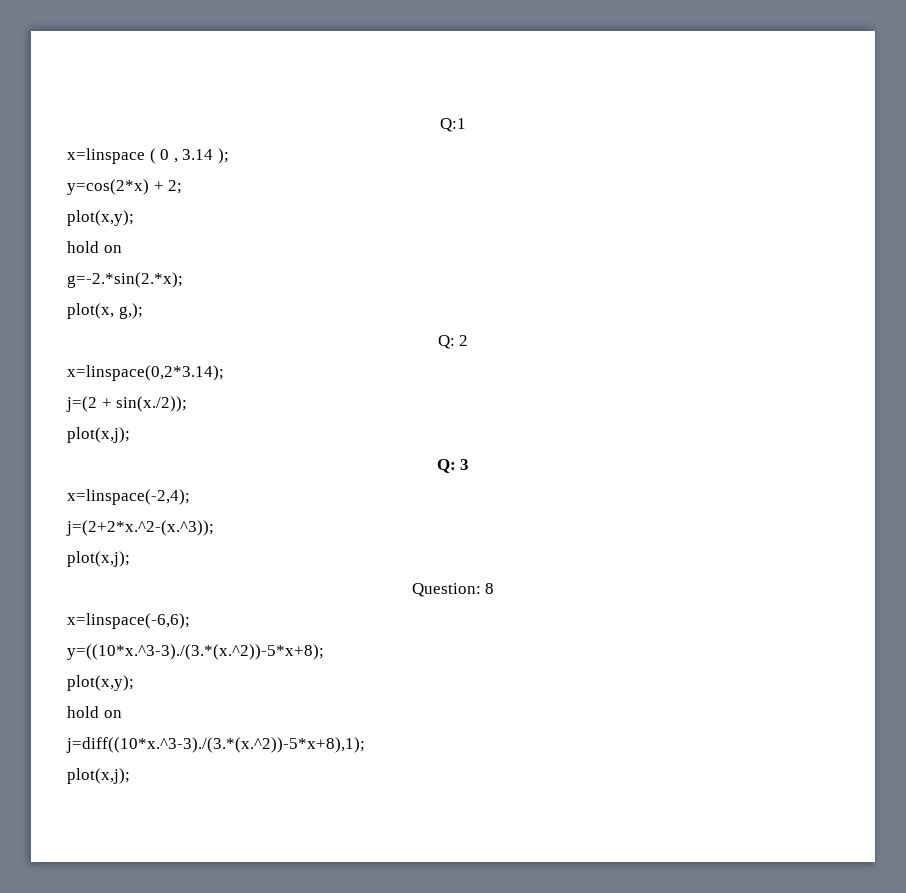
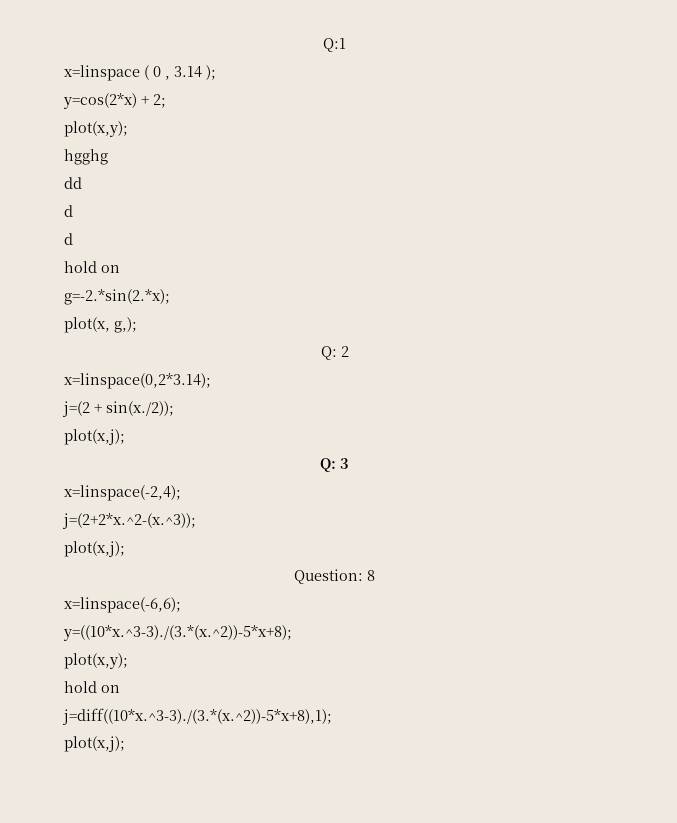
(134, 218) none -> [64,149,108,165] [64,177,82,189] [64,205,73,217] [64,233,73,245] // hgghg // dd // d // d

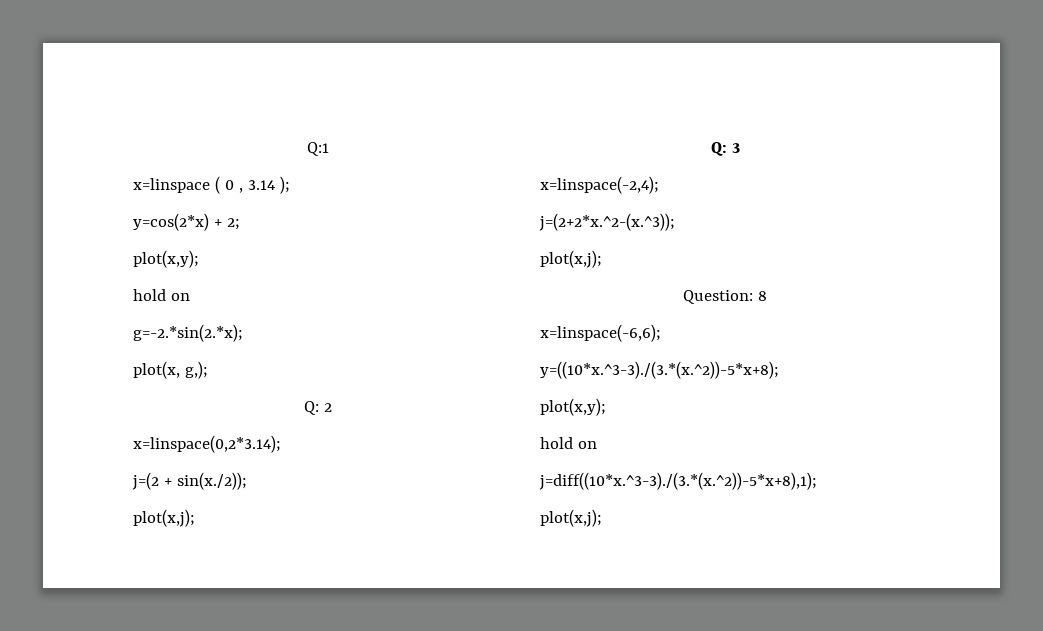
[64,149,108,165] [64,177,82,189] [64,205,73,217] [64,233,73,245] // hgghg // dd // d // d -> (199, 259) none

